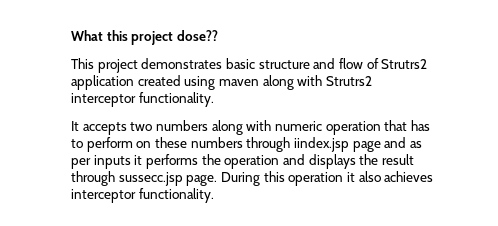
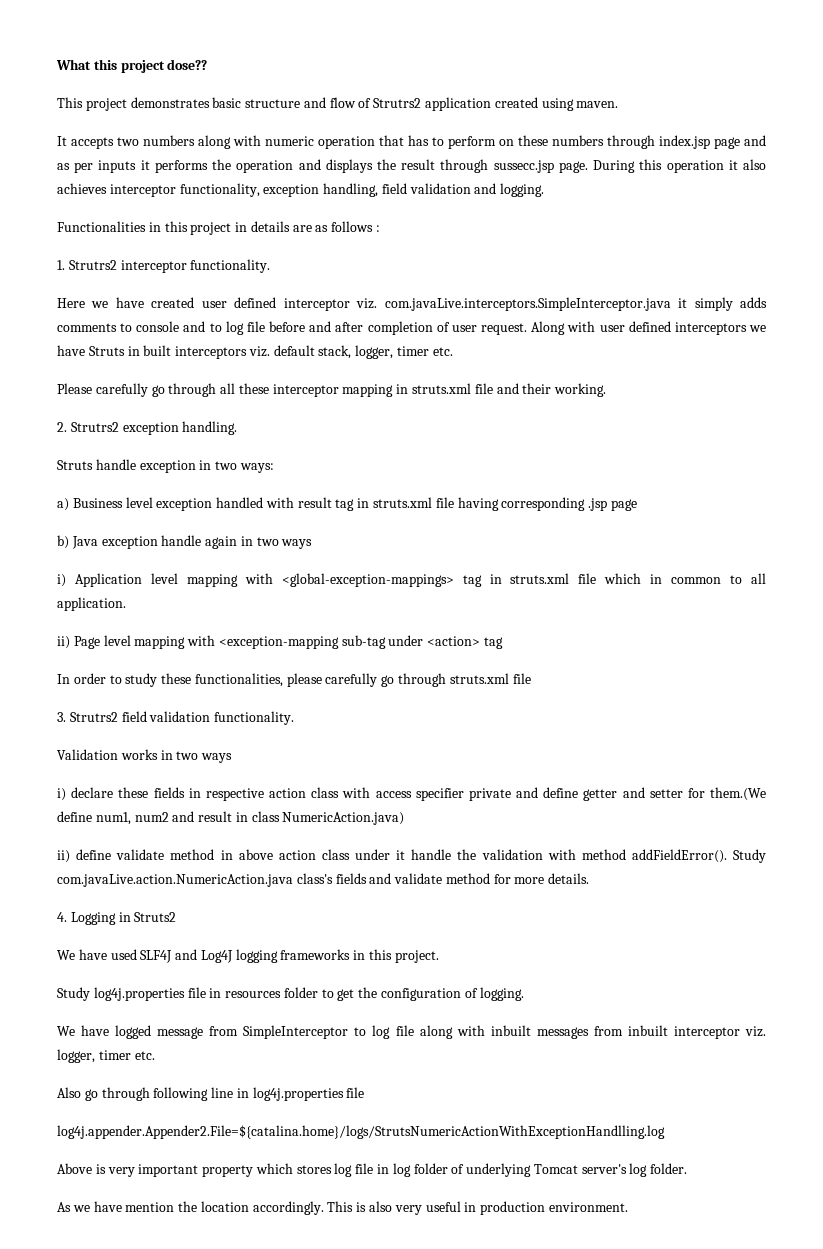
[218,75,372,90] [71,92,214,107] maven along with Strutrs2 interceptor functionality. -> [576,101,619,108] maven.
[293,137,349,152] iindex.jsp -> [659,135,710,149] index.jsp
[138,188,214,203] functionality. -> [179,183,545,197] [57,221,381,235] [57,259,271,273] [57,297,768,311] [57,321,766,335] [57,345,453,359] [57,383,607,397] [57,421,238,435] [57,459,274,473] [57,497,637,511] [57,535,313,549] [57,573,767,587] [57,597,126,611] [57,635,504,649] [57,673,531,687] [57,711,295,725] [57,749,233,763] [57,787,766,801] [57,811,405,825] [57,849,766,863] [57,873,590,887] [57,912,177,925] [57,949,439,963] [57,987,524,1001] [57,1025,766,1039] [57,1049,155,1063] [57,1087,365,1101] [57,1125,665,1139] [57,1163,688,1177] [57,1201,628,1215] functionality, exception handling, field validation and logging. // Functionalities in this project in details are as follows : // 1. Strutrs2 interceptor functionality. // Here we have created user defined interceptor viz. com.javaLive.interceptors.SimpleInterceptor.java it simply adds comments to console and to log file before and after completion of user request. Along with user defined interceptors we have Struts in built interceptors viz. default stack, logger, timer etc. // Please carefully go through all these interceptor mapping in struts.xml file and their working. // 2. Strutrs2 exception handling. // Struts handle exception in two ways: // a) Business level exception handled with result tag in struts.xml file having corresponding .jsp page // b) Java exception handle again in two ways // i) Application level mapping with <global-exception-mappings> tag in struts.xml file which in common to all application. // ii) Page level mapping with <exception-mapping sub-tag under <action> tag // In order to study these functionalities, please carefully go through struts.xml file // 3. Strutrs2 field validation functionality. // Validation works in two ways // i) declare these fields in respective action class with access specifier private and define getter and setter for them.(We define num1, num2 and result in class NumericAction.java) // ii) define validate method in above action class under it handle the validation with method addFieldError(). Study com.javaLive.action.NumericAction.java class's fields and validate method for more details. // 4. Logging in Struts2 // We have used SLF4J and Log4J logging frameworks in this project. // Study log4j.properties file in resources folder to get the configuration of logging. // We have logged message from SimpleInterceptor to log file along with inbuilt messages from inbuilt interceptor viz. logger, timer etc. // Also go through following line in log4j.properties file // log4j.appender.Appender2.File=${catalina.home}/logs/StrutsNumericActionWithExceptionHandlling.log // Above is very important property which stores log file in log folder of underlying Tomcat server's log folder. // As we have mention the location accordingly. This is also very useful in production environment.

